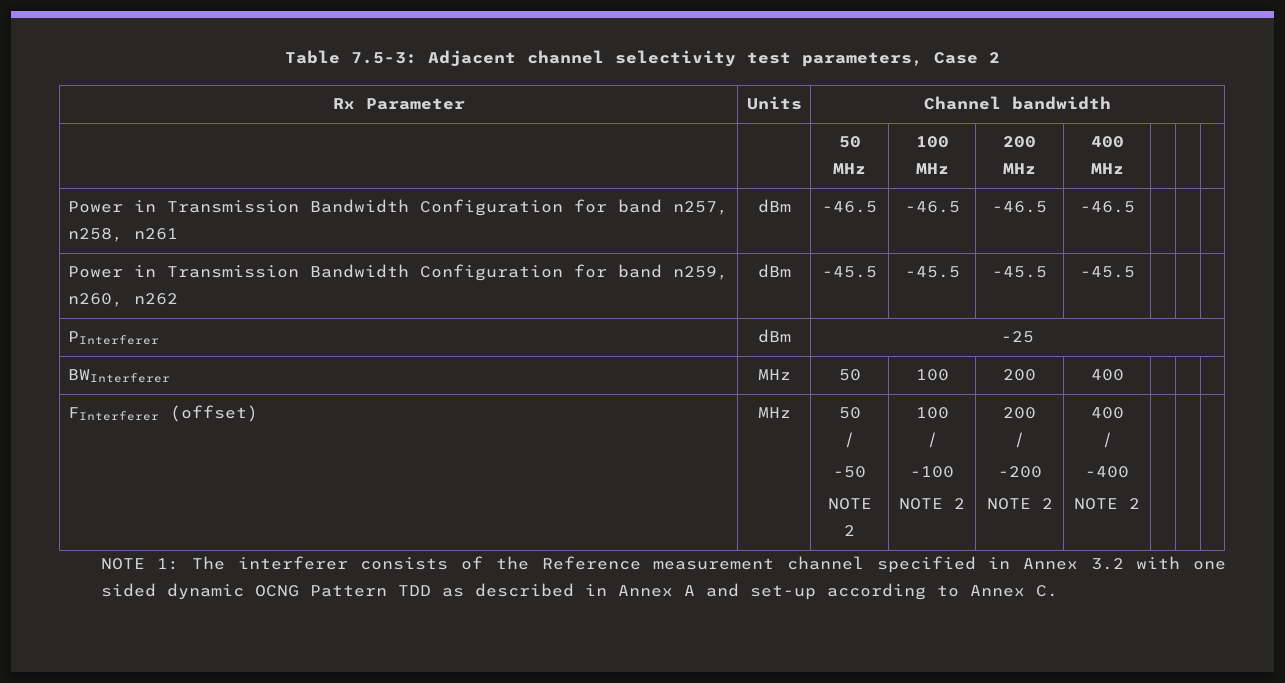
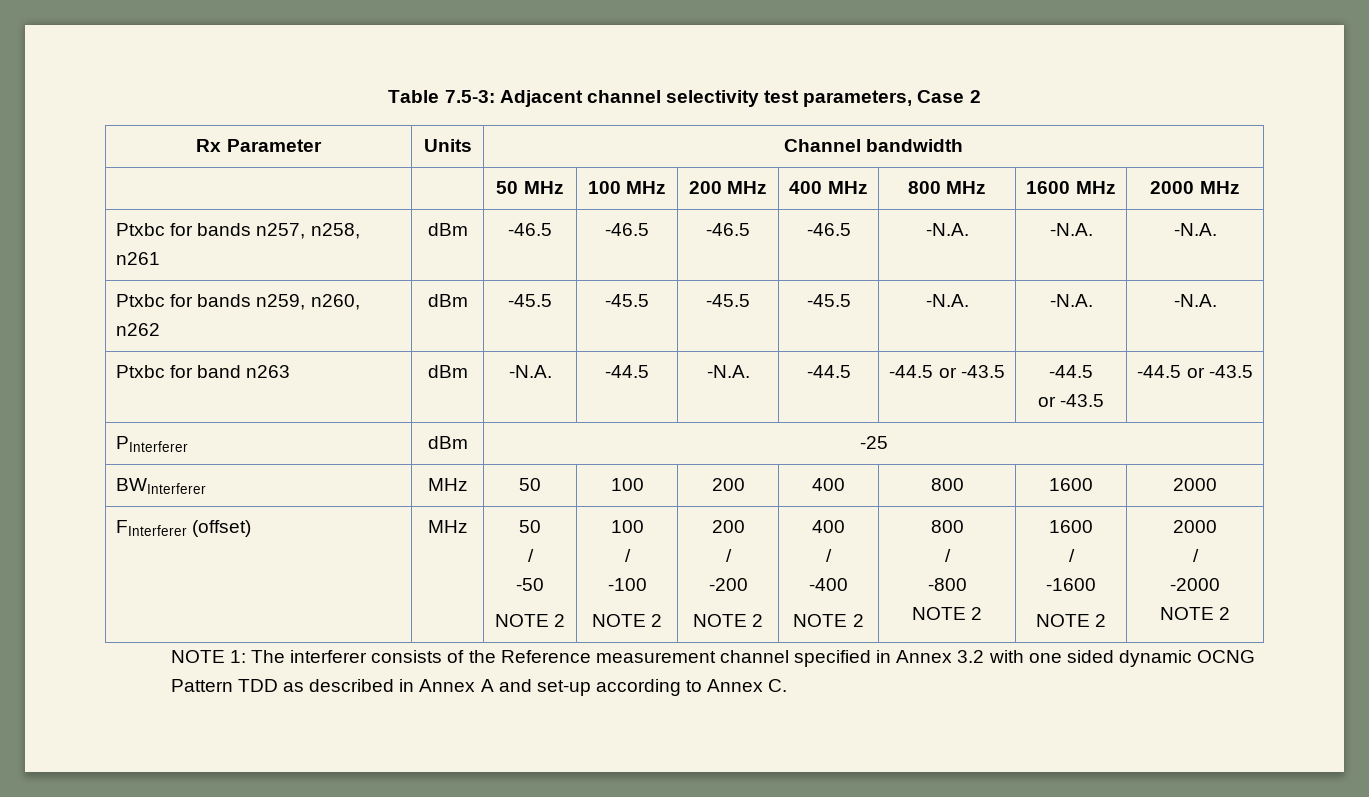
[67,199,662,216] | | // Power in Transmission Bandwidth Configuration for band -> [907,181,987,194] [1026,181,1116,194] [1150,181,1240,194] [116,223,252,236] 800 MHz | 1600 MHz | 2000 MHz // Ptxbc for bands
[67,264,662,281] | | // Power in Transmission Bandwidth Configuration for band -> [925,223,969,236] [1049,223,1093,236] [1173,223,1217,236] [116,294,252,307] -N.A. | -N.A. | -N.A. // Ptxbc for bands
(1135, 272) | | -> [925,294,969,307] [1049,294,1093,307] [1173,294,1217,307] [116,365,291,378] [427,365,468,378] [508,365,552,378] [605,365,649,378] [706,365,750,378] [806,365,851,378] [889,365,1005,378] [1049,365,1093,378] [1037,394,1105,407] [1137,365,1253,378] -N.A. | -N.A. | -N.A. // Ptxbc for band n263 | dBm | -N.A. | -44.5 | -N.A. | -44.5 | -44.5 or -43.5 | -44.5 // or -43.5 | -44.5 or -43.5
(1124, 375) | | -> [930,478,964,491] [1049,478,1093,491] [1173,478,1217,491] 800 | 1600 | 2000
(1140, 503) | | -> [930,520,964,533] [944,549,951,562] [927,578,967,591] [911,607,983,620] [1049,520,1093,533] [1068,549,1075,562] [1046,578,1096,591] [1035,614,1107,627] [1173,520,1217,533] [1192,549,1199,562] [1170,578,1220,591] [1159,607,1231,620] 800 // / // -800 // NOTE 2 | 1600 // / // -1600 // NOTE 2 | 2000 // / // -2000 // NOTE 2

